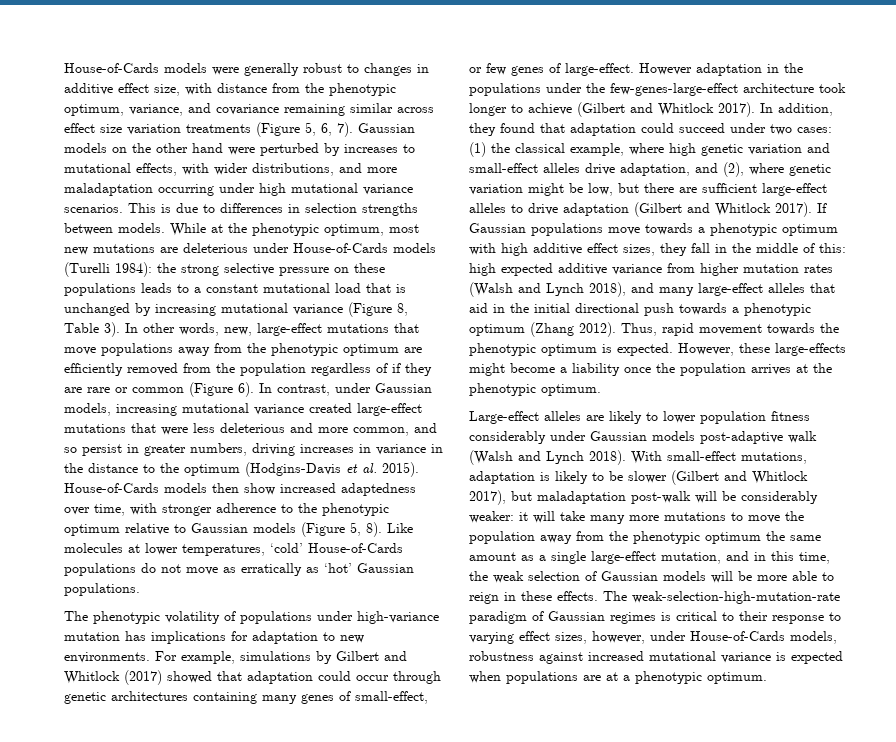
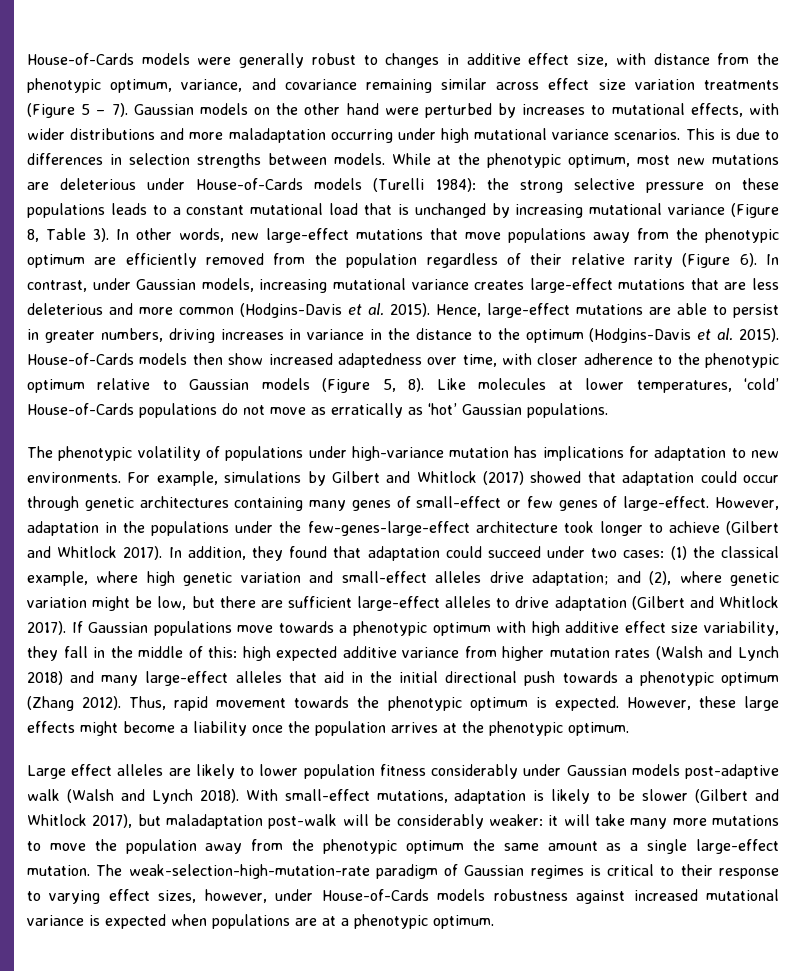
[305,122,332,136] 5, 6, -> [81,104,106,115] 5 –
[252,163,334,176] distributions, -> [70,128,156,140] distributions
[224,327,252,336] new, -> [230,232,259,240] new
[392,363,432,376] [64,387,184,393] if they are rare or common -> [530,253,673,268] their relative rarity
[309,403,422,416] [64,423,188,435] created large-effect mutations that were -> [474,278,747,293] creates large-effect mutations that are
[353,423,437,436] [64,447,77,453] common, and so -> [179,303,727,318] common (Hodgins-Davis et al. 2015). Hence, large-effect mutations are able to
[162,504,212,516] stronger -> [537,353,579,365] closer
[355,691,428,704] small-effect, -> [416,496,502,508] small-effect
[639,63,692,75] However -> [714,497,779,510] However,
[620,163,690,176] adaptation, -> [532,571,609,586] adaptation;
[623,244,655,256] sizes, -> [671,621,779,636] size variability,
[589,282,626,297] 2018), -> [27,671,63,685] 2018)
[775,343,846,356] large-effects -> [744,696,780,711] [27,721,75,733] large effects
[469,411,539,424] Large-effect -> [27,764,113,779] Large effect
[661,551,830,564] [469,571,834,583] [469,591,598,604] mutation, and in this time, the weak selection of Gaussian models will be more able to reign in these effects. -> [27,865,90,876] mutation.
[790,631,837,644] models, -> [437,889,486,901] models

